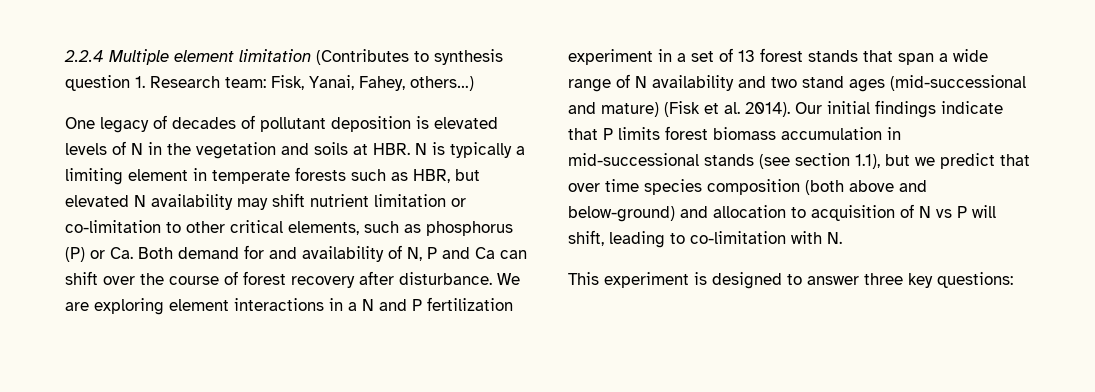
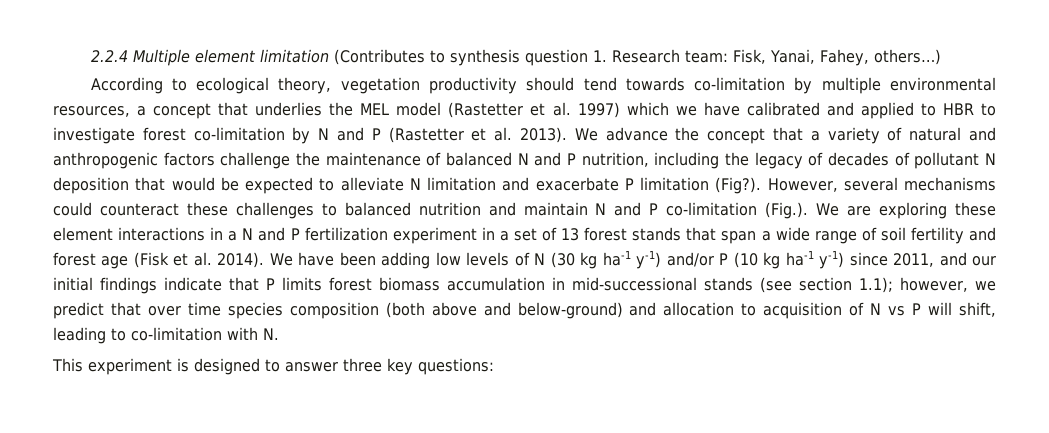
[65,117,95,129] One -> [90,77,996,94] [53,102,996,119] [53,127,996,144] [53,152,749,169] According to ecological theory, vegetation productivity should tend towards co-limitation by multiple environmental resources, a concept that underlies the MEL model (Rastetter et al. 1997) which we have calibrated and applied to HBR to investigate forest co-limitation by N and P (Rastetter et al. 2013). We advance the concept that a variety of natural and anthropogenic factors challenge the maintenance of balanced N and P nutrition, including the
[331,116,498,132] [65,141,525,159] [65,167,480,185] [65,193,466,210] [65,220,513,236] [65,245,527,262] [65,271,492,288] deposition is elevated levels of N in the vegetation and soils at HBR. N is typically a limiting element in temperate forests such as HBR, but elevated N availability may shift nutrient limitation or co-limitation to other critical elements, such as phosphorus (P) or Ca. Both demand for and availability of N, P and Ca can shift over the course of forest recovery after disturbance. -> [984,153,996,165] [53,177,996,194] [53,202,809,219] N deposition that would be expected to alleviate N limitation and exacerbate P limitation (Fig?). However, several mechanisms could counteract these challenges to balanced nutrition and maintain N and P co-limitation (Fig.).
(164, 306) none -> [954,202,996,216] these
[635,75,1026,92] [568,101,822,117] N availability and two stand ages (mid-successional and mature) (Fisk et al. 2014). Our -> [880,227,997,244] [53,250,997,269] soil fertility and forest age (Fisk et al. 2014). We have been adding low levels of N (30 kg ha-1 y-1) and/or P (10 kg ha-1 y-1) since 2011, and our
[855,154,910,169] 1.1), but -> [859,277,968,293] 1.1); however,

